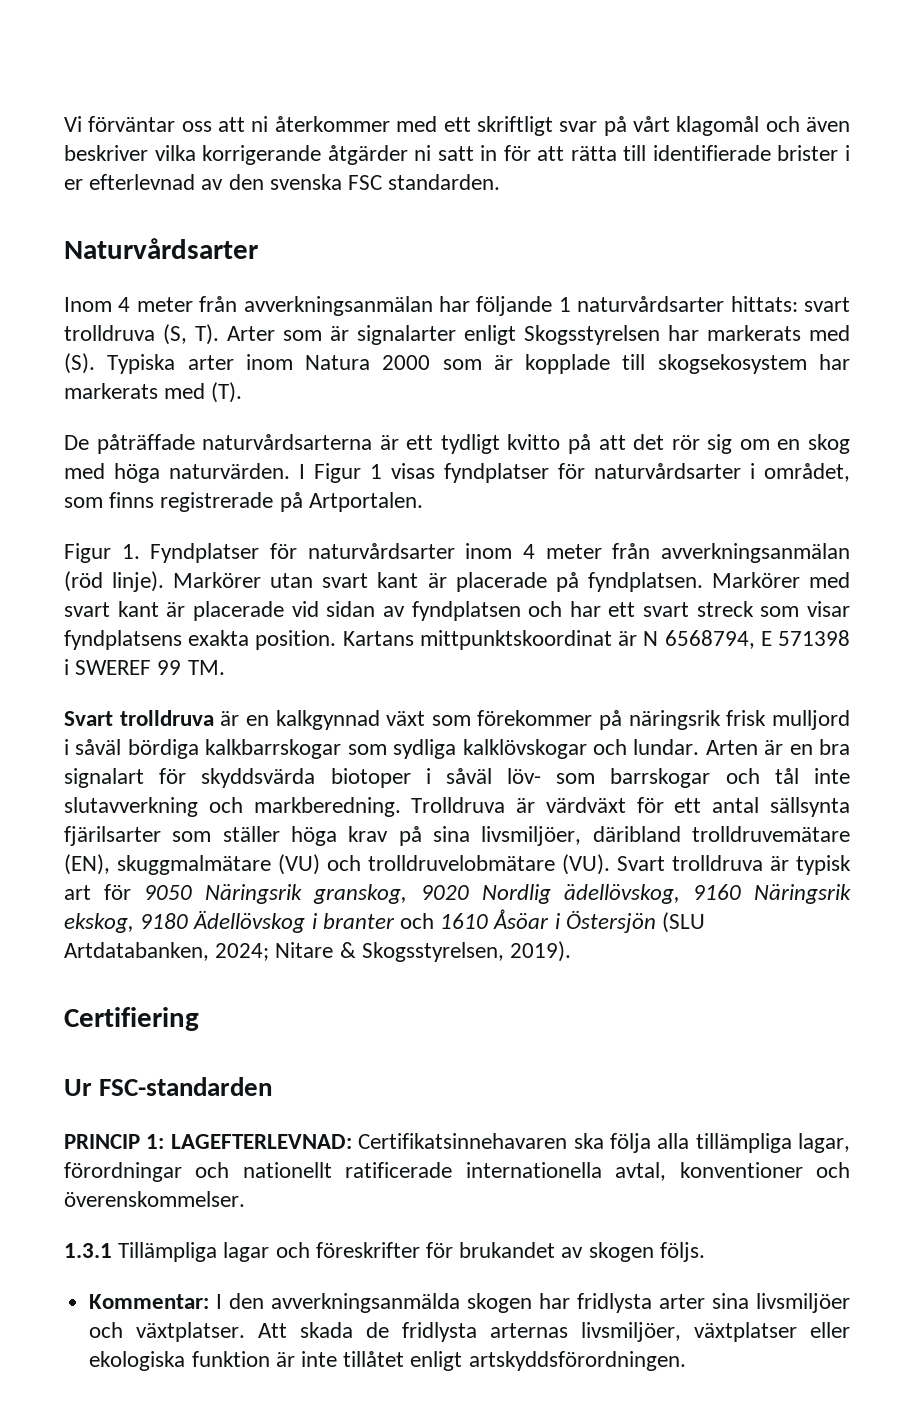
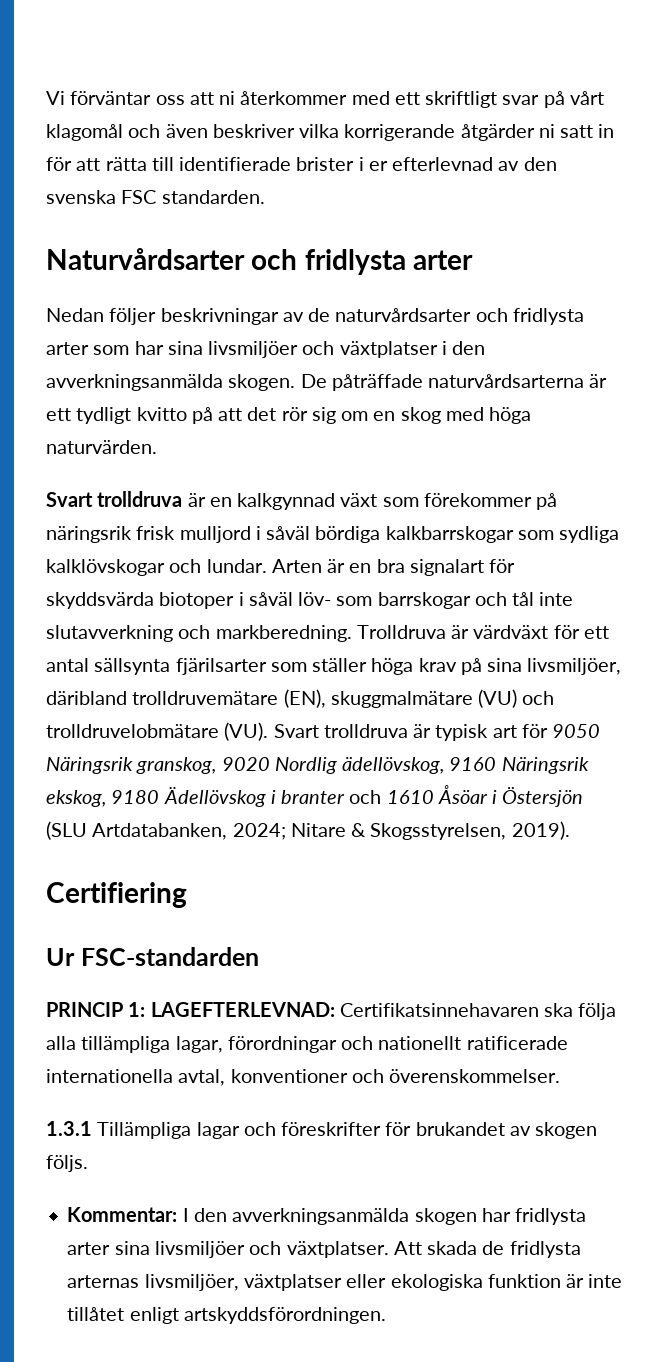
[64,296,850,316] [64,324,850,345] [64,353,850,374] [64,382,243,403] // Inom 4 meter från avverkningsanmälan har följande 1 naturvårdsarter hittats: svart trolldruva (S, T). Arter som är signalarter enligt Skogsstyrelsen har markerats med (S). Typiska arter inom Natura 2000 som är kopplade till skogsekosystem har markerats med (T). // -> [251,249,474,275] [46,308,584,325] [46,341,486,358] [46,374,296,391] och fridlysta arter // Nedan följer beskrivningar av de naturvårdsarter och fridlysta arter som har sina livsmiljöer och växtplatser i den avverkningsanmälda skogen.
[299,463,850,483] [64,492,423,512] [64,543,850,563] [64,571,850,592] [64,601,850,621] [64,630,850,650] [64,659,225,675] I Figur 1 visas fyndplatser för naturvårdsarter i området, som finns registrerade på Artportalen. // Figur 1. Fyndplatser för naturvårdsarter inom 4 meter från avverkningsanmälan (röd linje). Markörer utan svart kant är placerade på fyndplatsen. Markörer med svart kant är placerade vid sidan av fyndplatsen och har ett svart streck som visar fyndplatsens exakta position. Kartans mittpunktskoordinat är N 6568794, E 571398 i SWEREF 99 TM. -> (157, 447) none

